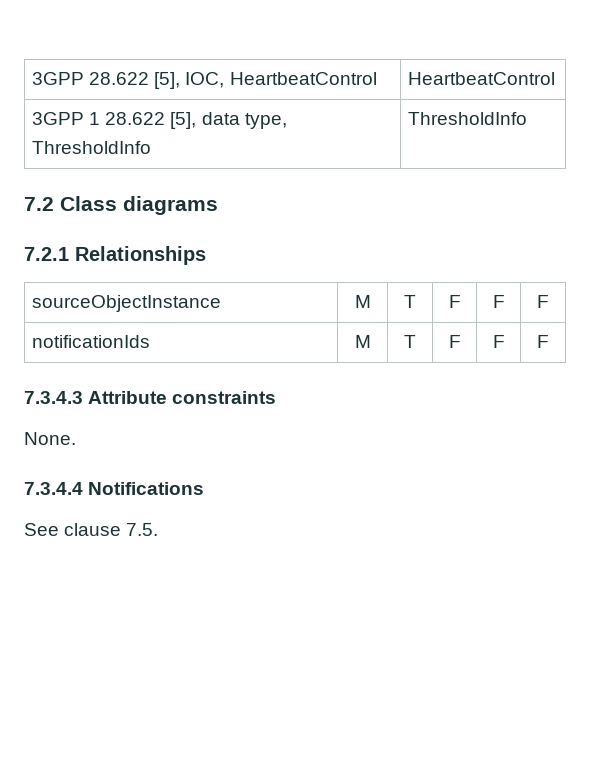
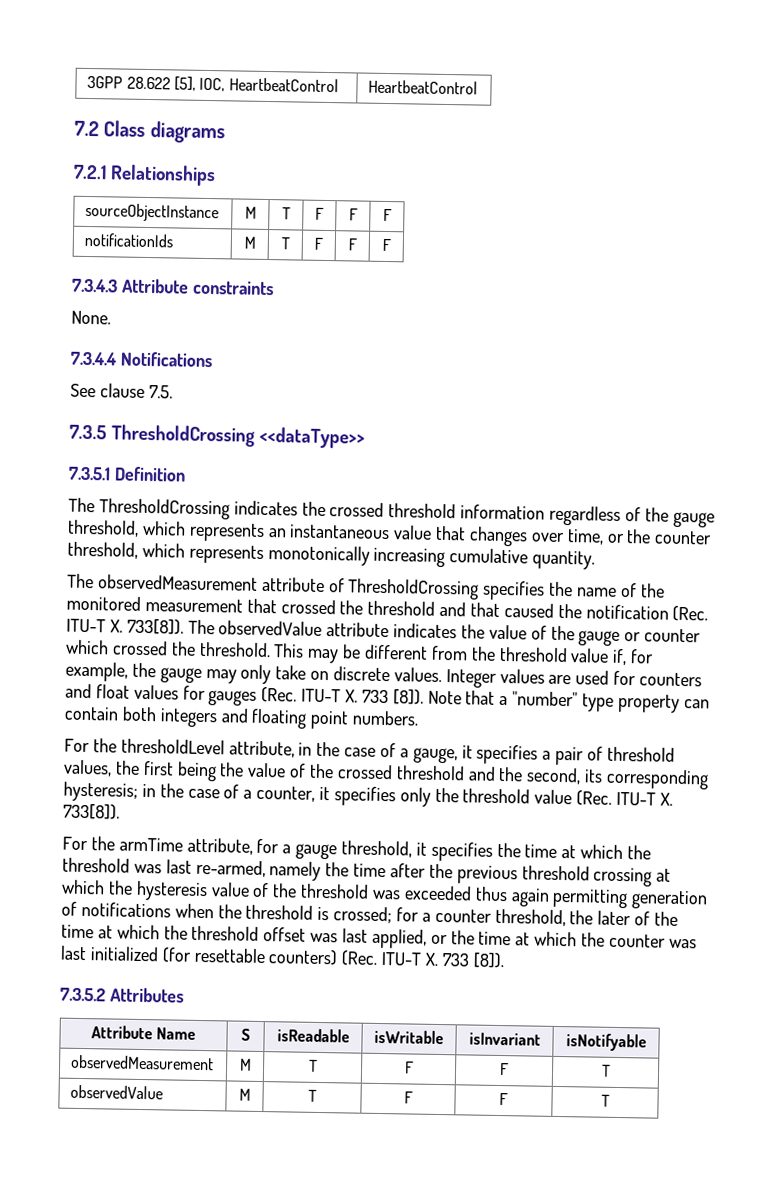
[32,112,287,129] [32,141,152,154] [408,112,528,125] // 3GPP 1 28.622 [5], data type, ThresholdInfo | ThresholdInfo -> (479, 87) none
(159, 529) none -> [69,424,366,449] [68,466,186,482] [68,497,715,528] [67,519,713,547] [67,541,596,570] [67,573,665,601] [66,595,709,622] [66,618,702,646] [65,639,655,666] [65,661,703,688] [65,683,710,713] [64,706,420,730] [64,738,675,766] [63,759,710,790] [63,781,673,807] [63,803,120,820] [62,836,652,862] [62,857,672,887] [61,879,709,910] [61,901,679,927] [61,924,697,949] [60,945,505,969] [60,987,184,1003] [90,1025,197,1040] [241,1028,250,1041] [276,1028,350,1043] [374,1029,444,1045] [468,1032,541,1046] [565,1033,647,1052] [71,1054,215,1071] [239,1058,252,1071] [307,1059,318,1072] [403,1061,414,1074] [499,1063,509,1076] [600,1064,611,1077] [70,1084,164,1100] [238,1088,251,1101] [307,1089,317,1102] [403,1091,413,1104] [499,1093,508,1106] [600,1094,610,1107] // 7.3.5 ThresholdCrossing <<dataType>> // 7.3.5.1 Definition // The ThresholdCrossing indicates the crossed threshold information regardless of the gauge threshold, which represents an instantaneous value that changes over time, or the counter threshold, which represents monotonically increasing cumulative quantity. // The observedMeasurement attribute of ThresholdCrossing specifies the name of the monitored measurement that crossed the threshold and that caused the notification (Rec. ITU-T X. 733[8]). The observedValue attribute indicates the value of the gauge or counter which crossed the threshold. This may be different from the threshold value if, for example, the gauge may only take on discrete values. Integer values are used for counters and float values for gauges (Rec. ITU-T X. 733 [8]). Note that a "number" type property can contain both integers and floating point numbers. // For the thresholdLevel attribute, in the case of a gauge, it specifies a pair of threshold values, the first being the value of the crossed threshold and the second, its corresponding hysteresis; in the case of a counter, it specifies only the threshold value (Rec. ITU-T X. 733[8]). // For the armTime attribute, for a gauge threshold, it specifies the time at which the threshold was last re-armed, namely the time after the previous threshold crossing at which the hysteresis value of the threshold was exceeded thus again permitting generation of notifications when the threshold is crossed; for a counter threshold, the later of the time at which the threshold offset was last applied, or the time at which the counter was last initialized (for resettable counters) (Rec. ITU-T X. 733 [8]). // 7.3.5.2 Attributes // Attribute Name | S | isReadable | isWritable | isInvariant | isNotifyable // observedMeasurement | M | T | F | F | T // observedValue | M | T | F | F | T

